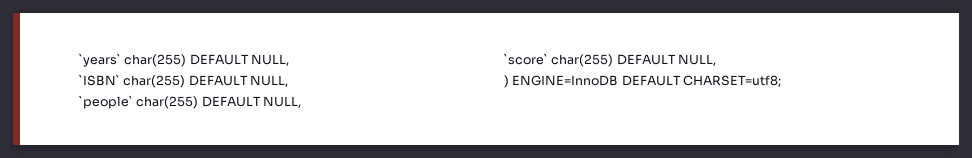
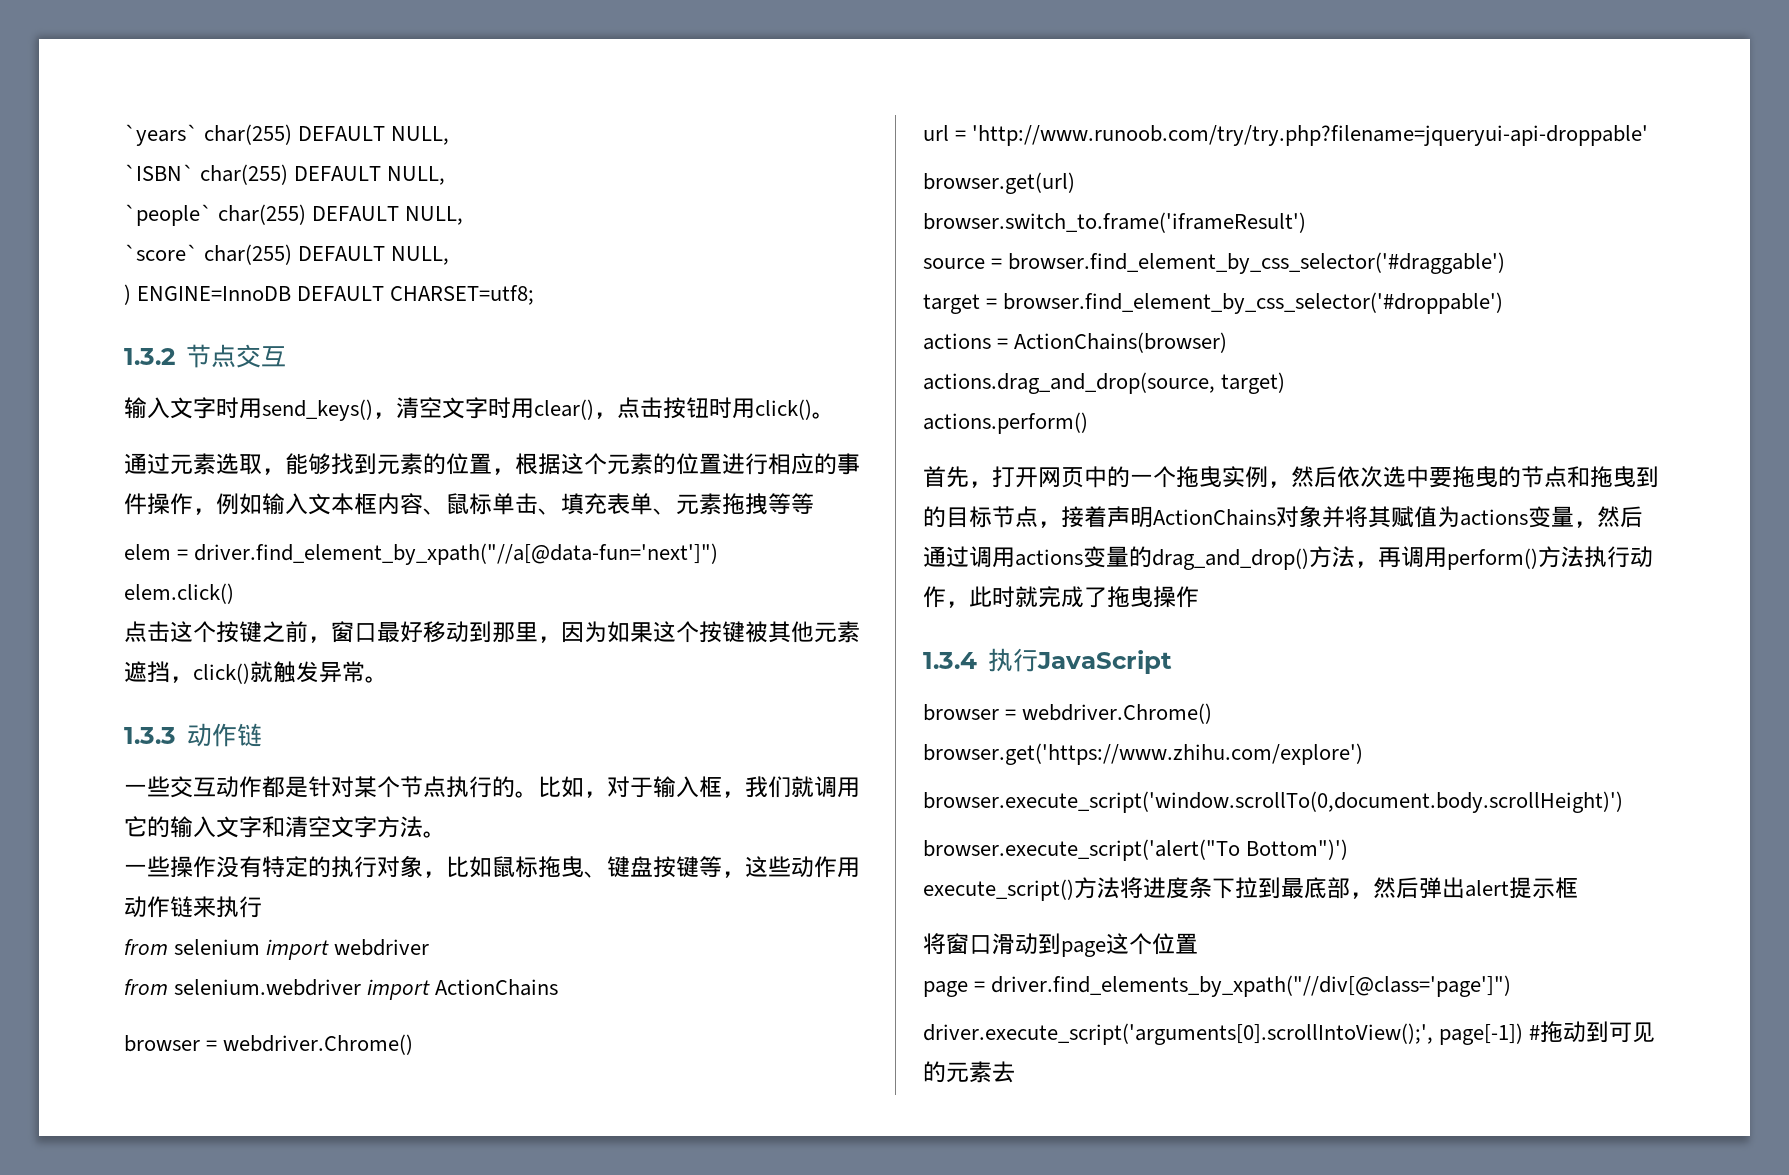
(782, 81) none -> [124,344,287,368] [124,397,835,421] [124,453,860,475] [124,493,814,515] [124,543,719,565] [124,583,234,604] [124,621,860,643] [124,661,388,684] [124,723,263,747] [124,776,860,798] [124,816,446,838] [124,855,860,878] [124,896,262,918] [124,939,430,960] [124,979,559,1000] [124,1034,414,1055] [923,125,1649,146] [923,172,1075,194] [923,212,1306,233] [923,252,1506,274] [923,292,1504,314] [923,332,1228,353] [923,372,1286,394] [923,412,1088,434] [923,466,1659,488] [923,505,1643,528] [923,546,1653,570] [923,586,1199,608] [923,648,1173,674] [923,703,1213,724] [923,743,1363,765] [923,791,1623,813] [923,839,1349,861] [923,877,1578,901] [923,933,1198,957] [923,975,1512,997] [923,1021,1656,1045] [923,1061,1015,1083] // 1.3.2节点交互 // 输入文字时用send_keys()，清空文字时用clear()，点击按钮时用click()。 // 通过元素选取，能够找到元素的位置，根据这个元素的位置进行相应的事件操作，例如输入文本框内容、鼠标单击、填充表单、元素拖拽等等 // elem = driver.find_element_by_xpath("//a[@data-fun='next']") // elem.click() // 点击这个按键之前，窗口最好移动到那里，因为如果这个按键被其他元素遮挡，click()就触发异常。 // 1.3.3动作链 // 一些交互动作都是针对某个节点执行的。比如，对于输入框，我们就调用它的输入文字和清空文字方法。 // 一些操作没有特定的执行对象，比如鼠标拖曳、键盘按键等，这些动作用动作链来执行 // from selenium import webdriver // from selenium.webdriver import ActionChains // browser = webdriver.Chrome() // url = 'http://www.runoob.com/try/try.php?filename=jqueryui-api-droppable' // browser.get(url) // browser.switch_to.frame('iframeResult') // source = browser.find_element_by_css_selector('#draggable') // target = browser.find_element_by_css_selector('#droppable') // actions = ActionChains(browser) // actions.drag_and_drop(source, target) // actions.perform() // 首先，打开网页中的一个拖曳实例，然后依次选中要拖曳的节点和拖曳到的目标节点，接着声明ActionChains对象并将其赋值为actions变量，然后通过调用actions变量的drag_and_drop()方法，再调用perform()方法执行动作，此时就完成了拖曳操作 // 1.3.4执行JavaScript // browser = webdriver.Chrome() // browser.get('https://www.zhihu.com/explore') // browser.execute_script('window.scrollTo(0,document.body.scrollHeight)') // browser.execute_script('alert("To Bottom")') // execute_script()方法将进度条下拉到最底部，然后弹出alert提示框 // 将窗口滑动到page这个位置 // page = driver.find_elements_by_xpath("//div[@class='page']") // driver.execute_script('arguments[0].scrollIntoView();', page[-1]) #拖动到可见的元素去

